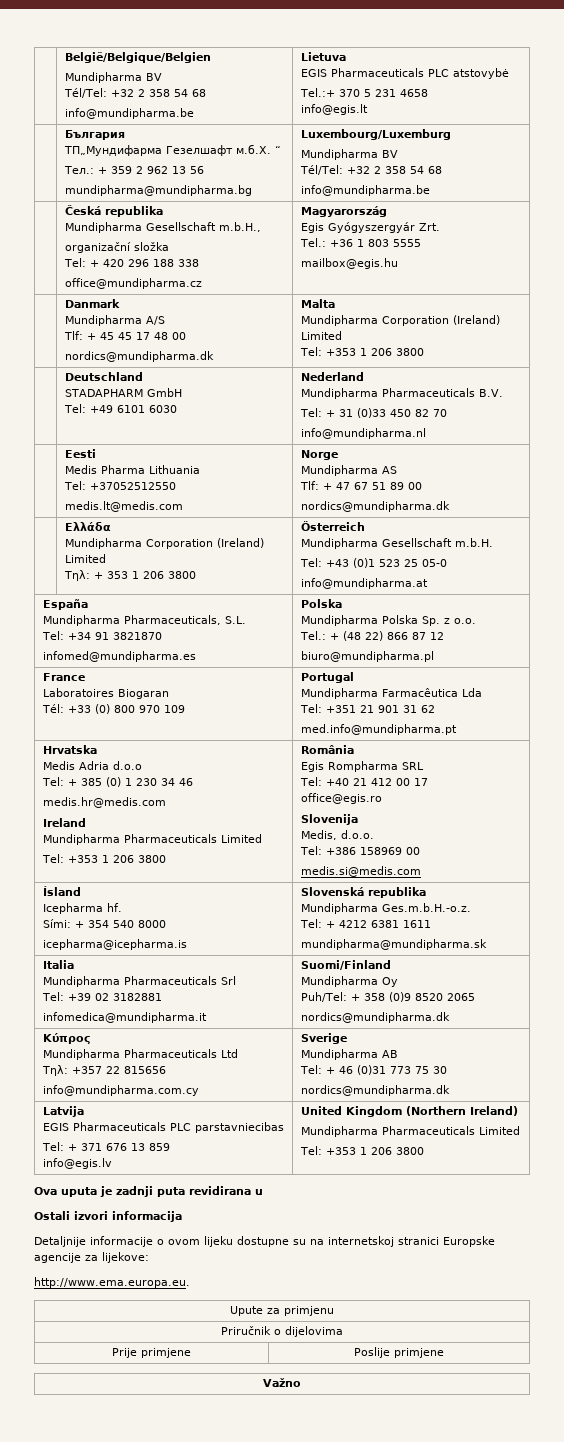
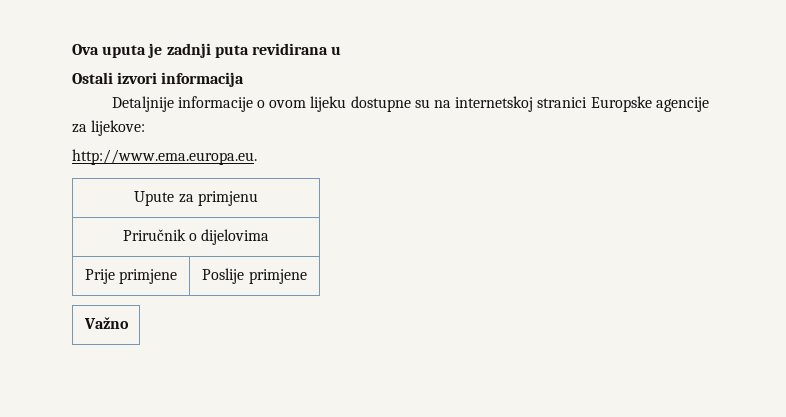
[64,52,211,63] [64,72,162,83] [63,88,206,98] [64,108,194,119] [300,52,346,61] [300,68,509,79] [299,88,428,97] [300,104,368,115] [64,130,125,140] [63,144,281,156] [63,166,204,174] [64,185,252,196] [300,129,451,140] [300,149,398,160] [299,165,442,175] [300,185,430,196] [64,205,163,217] [64,222,261,233] [64,242,169,253] [63,258,199,267] [64,278,202,289] [300,206,387,217] [300,222,440,233] [299,238,421,247] [300,258,398,269] [64,299,120,308] [64,315,165,326] [63,331,186,340] [64,351,214,362] [300,299,335,308] [300,315,500,326] [300,331,342,340] [299,347,424,356] [64,372,143,381] [64,388,182,397] [63,404,177,413] [300,372,364,381] [300,388,503,399] [299,408,447,418] [300,428,426,439] [64,449,96,458] [64,465,200,474] [63,481,176,490] [64,501,183,512] [300,450,338,460] [300,465,397,476] [299,481,422,490] [300,501,450,512] [64,522,111,531] [64,538,264,549] [64,554,106,563] [63,570,196,581] [300,521,365,531] [300,538,493,549] [299,558,447,568] [300,578,428,589] [42,599,88,610] [42,615,246,626] [41,631,162,640] [42,651,196,662] [300,599,342,608] [300,615,476,626] [299,631,444,641] [300,651,434,662] [42,673,85,681] [42,688,169,699] [41,704,185,714] [300,672,354,683] [300,688,482,699] [299,704,435,713] [300,724,457,735] [42,745,97,754] [42,761,142,770] [41,777,193,787] [42,797,166,808] [42,818,86,827] [42,834,262,845] [41,854,166,863] [300,745,354,754] [300,761,424,772] [299,777,428,786] [300,793,382,804] [300,814,358,825] [300,830,374,840] [299,846,420,855] [300,866,421,877] [42,886,81,896] [42,903,122,914] [42,919,166,928] [42,939,187,950] [300,887,426,898] [300,903,471,914] [299,919,431,928] [300,939,487,950] [42,960,74,969] [42,976,236,987] [41,992,162,1001] [42,1012,207,1023] [300,960,391,970] [300,976,398,987] [300,992,475,1002] [300,1012,450,1023] [42,1033,91,1044] [42,1049,238,1060] [41,1065,166,1076] [42,1085,199,1096] [300,1033,347,1044] [300,1049,398,1060] [299,1065,447,1075] [300,1085,450,1096] [42,1106,84,1117] [42,1122,284,1133] [41,1142,170,1151] [42,1158,112,1169] [300,1106,518,1117] [300,1126,520,1137] [299,1146,424,1155] | België/Belgique/Belgien // Mundipharma BV // Tél/Tel: +32 2 358 54 68 // info@mundipharma.be | Lietuva // EGIS Pharmaceuticals PLC atstovybė // Tel.:+ 370 5 231 4658 // info@egis.lt // | България // ТП„Мундифарма Гезелшафт м.б.Х. “ // Teл.: + 359 2 962 13 56 // mundipharma@mundipharma.bg | Luxembourg/Luxemburg // Mundipharma BV // Tél/Tel: +32 2 358 54 68 // info@mundipharma.be // | Česká republika // Mundipharma Gesellschaft m.b.H., // organizační složka // Tel: + 420 296 188 338 // office@mundipharma.cz | Magyarország // Egis Gyógyszergyár Zrt. // Tel.: +36 1 803 5555 // mailbox@egis.hu // | Danmark // Mundipharma A/S // Tlf: + 45 45 17 48 00 // nordics@mundipharma.dk | Malta // Mundipharma Corporation (Ireland) Limited // Tel: +353 1 206 3800 // | Deutschland // STADAPHARM GmbH // Tel: +49 6101 6030 | Nederland // Mundipharma Pharmaceuticals B.V. // Tel: + 31 (0)33 450 82 70 // info@mundipharma.nl // | Eesti // Medis Pharma Lithuania // Tel: +37052512550 // medis.lt@medis.com | Norge // Mundipharma AS // Tlf: + 47 67 51 89 00 // nordics@mundipharma.dk // | Ελλάδα // Mundipharma Corporation (Ireland) Limited // Τηλ: + 353 1 206 3800 | Österreich // Mundipharma Gesellschaft m.b.H. // Tel: +43 (0)1 523 25 05-0 // info@mundipharma.at // España // Mundipharma Pharmaceuticals, S.L. // Tel: +34 91 3821870 // infomed@mundipharma.es | Polska // Mundipharma Polska Sp. z o.o. // Tel.: + (48 22) 866 87 12 // biuro@mundipharma.pl // France // Laboratoires Biogaran // Tél: +33 (0) 800 970 109 | Portugal // Mundipharma Farmacêutica Lda // Tel: +351 21 901 31 62 // med.info@mundipharma.pt // Hrvatska // Medis Adria d.o.o // Tel: + 385 (0) 1 230 34 46 // medis.hr@medis.com // Ireland // Mundipharma Pharmaceuticals Limited // Tel: +353 1 206 3800 | România // Egis Rompharma SRL // Tel: +40 21 412 00 17 // office@egis.ro // Slovenija // Medis, d.o.o. // Tel: +386 158969 00 // medis.si@medis.com // Ísland // Icepharma hf. // Sími: + 354 540 8000 // icepharma@icepharma.is | Slovenská republika // Mundipharma Ges.m.b.H.-o.z. // Tel: + 4212 6381 1611 // mundipharma@mundipharma.sk // Italia // Mundipharma Pharmaceuticals Srl // Tel: +39 02 3182881 // infomedica@mundipharma.it | Suomi/Finland // Mundipharma Oy // Puh/Tel: + 358 (0)9 8520 2065 // nordics@mundipharma.dk // Κύπρος // Mundipharma Pharmaceuticals Ltd // Τηλ: +357 22 815656 // info@mundipharma.com.cy | Sverige // Mundipharma AB // Tel: + 46 (0)31 773 75 30 // nordics@mundipharma.dk // Latvija // EGIS Pharmaceuticals PLC parstavniecibas // Tel: + 371 676 13 859 // info@egis.lv | United Kingdom (Northern Ireland) // Mundipharma Pharmaceuticals Limited // Tel: +353 1 206 3800 // -> (72, 49) none

